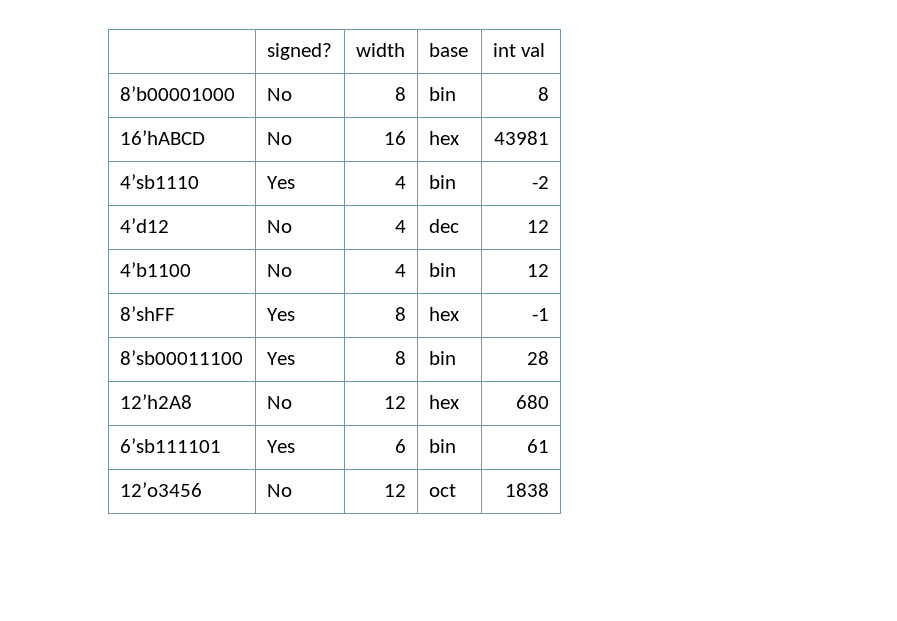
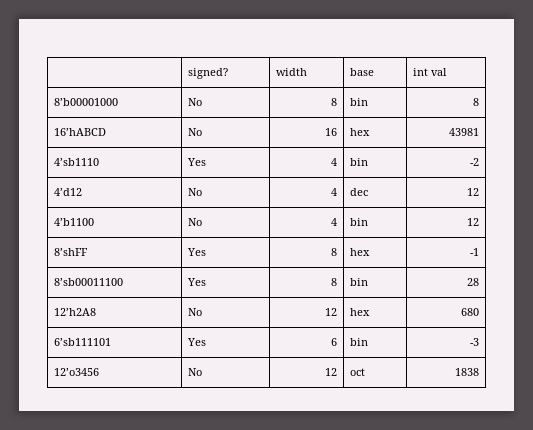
[527,439,550,453] 61 -> [469,338,479,346] -3

